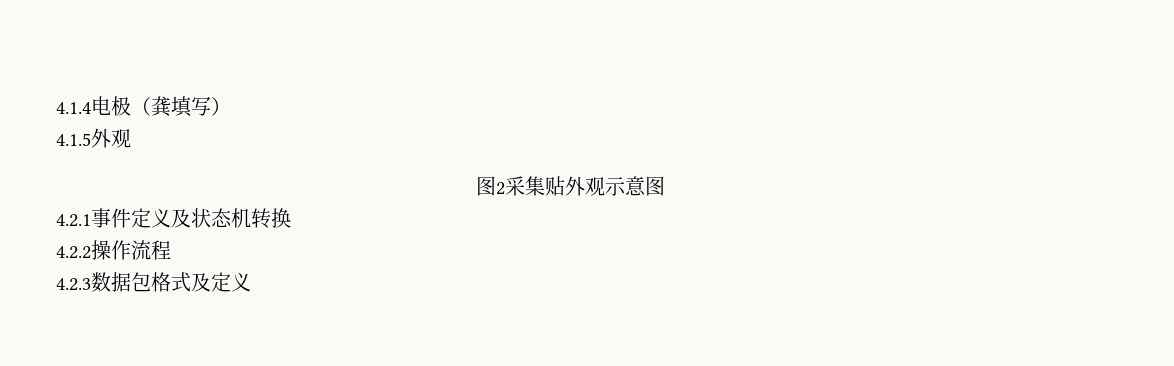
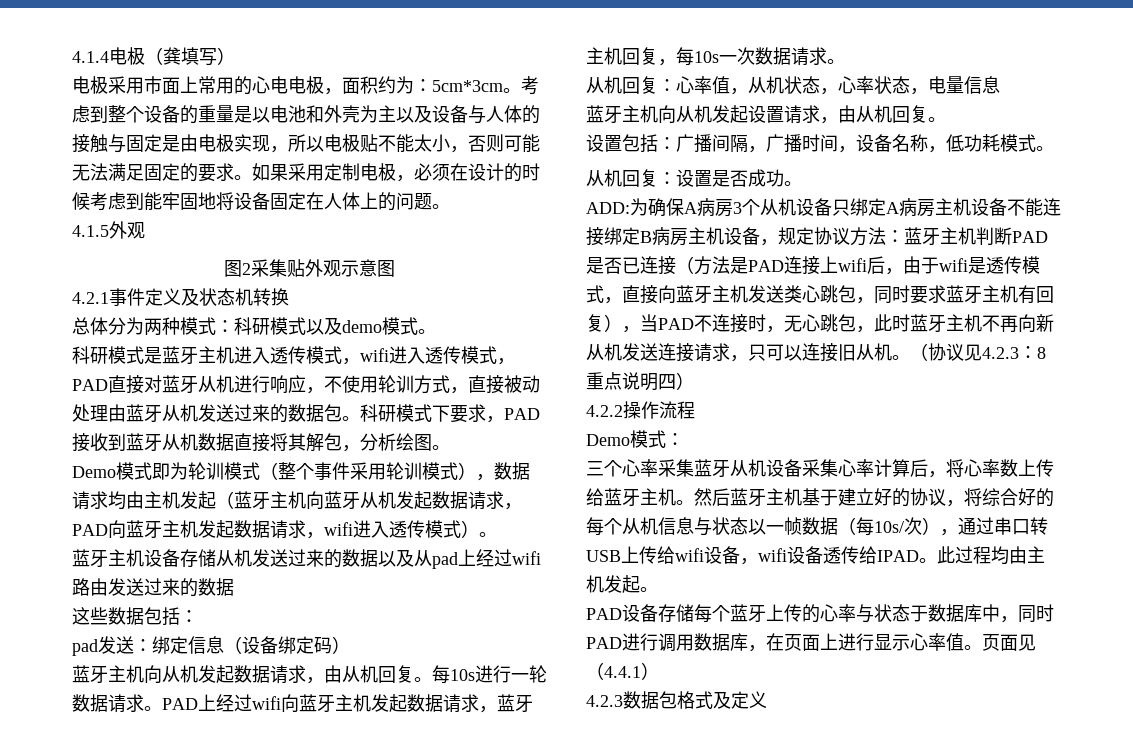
(231, 106) none -> [72,76,539,95] [72,105,540,124] [72,134,540,153] [72,163,540,182] [72,192,450,211] // 电极采用市面上常用的心电电极，面积约为：5cm*3cm。考虑到整个设备的重量是以电池和外壳为主以及设备与人体的接触与固定是由电极实现，所以电极贴不能太小，否则可能无法满足固定的要求。如果采用定制电极，必须在设计的时候考虑到能牢固地将设备固定在人体上的问题。
[56,240,171,260] 4.2.2操作流程 -> [72,317,436,335] [72,346,515,365] [72,375,540,394] [72,404,540,423] [72,433,450,452] [72,462,530,481] [72,491,522,510] [72,520,497,539] [72,549,541,569] [72,578,234,597] [72,607,198,625] [72,636,350,656] [72,665,547,684] [72,694,533,713] [586,47,845,66] [586,76,1000,95] [586,105,946,124] [586,134,1054,153] [586,169,802,187] [586,198,1061,217] [586,227,1048,246] [586,256,1040,275] [586,285,1054,304] [586,314,1054,333] [586,343,1046,362] [586,372,694,391] [586,401,695,419] [586,430,684,448] [586,459,1054,478] [586,488,1054,507] [586,517,1048,536] [586,546,1045,565] [586,575,658,593] [586,604,1054,623] [586,633,1036,652] [586,662,659,680] 总体分为两种模式：科研模式以及demo模式。 // 科研模式是蓝牙主机进入透传模式，wifi进入透传模式，PAD直接对蓝牙从机进行响应，不使用轮训方式，直接被动处理由蓝牙从机发送过来的数据包。科研模式下要求，PAD接收到蓝牙从机数据直接将其解包，分析绘图。 // Demo模式即为轮训模式（整个事件采用轮训模式），数据请求均由主机发起（蓝牙主机向蓝牙从机发起数据请求，PAD向蓝牙主机发起数据请求，wifi进入透传模式）。 // 蓝牙主机设备存储从机发送过来的数据以及从pad上经过wifi路由发送过来的数据 // 这些数据包括： // pad发送：绑定信息（设备绑定码） // 蓝牙主机向从机发起数据请求，由从机回复。每10s进行一轮数据请求。PAD上经过wifi向蓝牙主机发起数据请求，蓝牙主机回复，每10s一次数据请求。 // 从机回复：心率值，从机状态，心率状态，电量信息 // 蓝牙主机向从机发起设置请求，由从机回复。 // 设置包括：广播间隔，广播时间，设备名称，低功耗模式。 // 从机回复：设置是否成功。 // ADD:为确保A病房3个从机设备只绑定A病房主机设备不能连接绑定B病房主机设备，规定协议方法：蓝牙主机判断PAD是否已连接（方法是PAD连接上wifi后，由于wifi是透传模式，直接向蓝牙主机发送类心跳包，同时要求蓝牙主机有回复），当PAD不连接时，无心跳包，此时蓝牙主机不再向新从机发送连接请求，只可以连接旧从机。（协议见4.2.3：8重点说明四） // 4.2.2操作流程 // Demo模式： // 三个心率采集蓝牙从机设备采集心率计算后，将心率数上传给蓝牙主机。然后蓝牙主机基于建立好的协议，将综合好的每个从机信息与状态以一帧数据（每10s/次），通过串口转USB上传给wifi设备，wifi设备透传给IPAD。此过程均由主机发起。 // PAD设备存储每个蓝牙上传的心率与状态于数据库中，同时PAD进行调用数据库，在页面上进行显示心率值。页面见（4.4.1）

